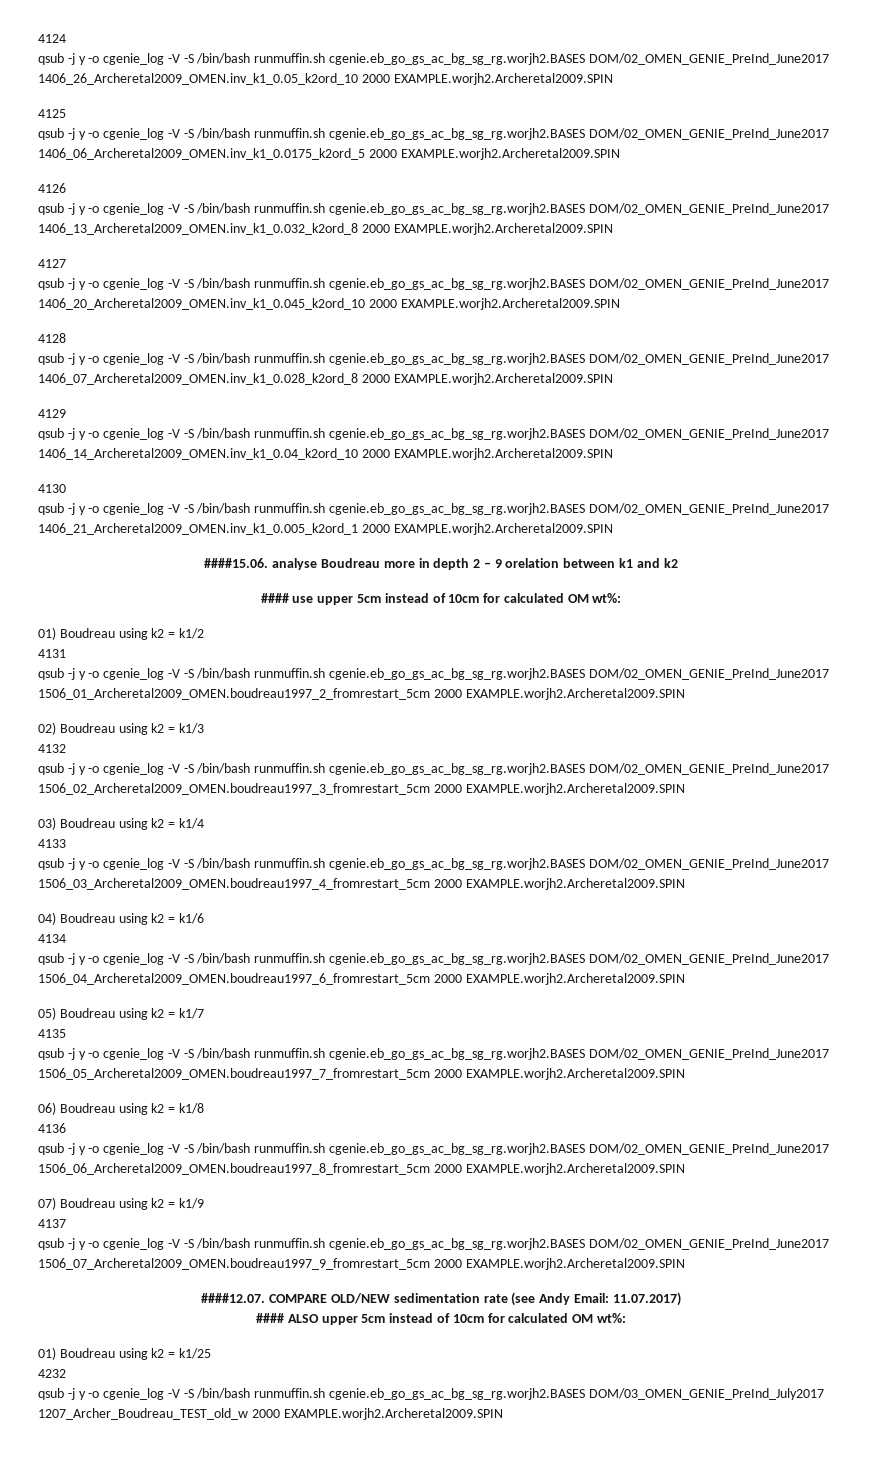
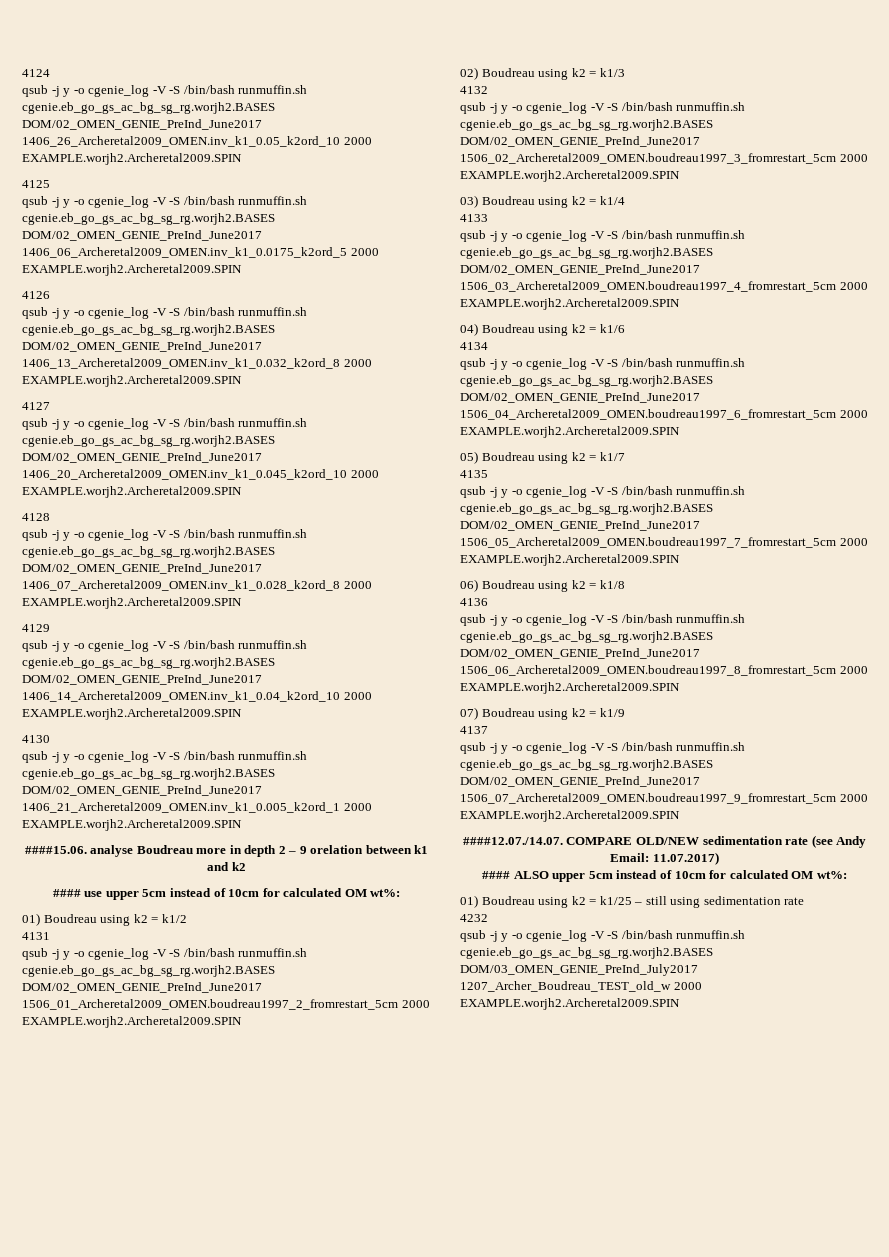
[201,1293,266,1303] ####12.07. -> [462,837,563,845] ####12.07./14.07.
(211, 1353) none -> [634,896,805,908] – still using sedimentation rate

